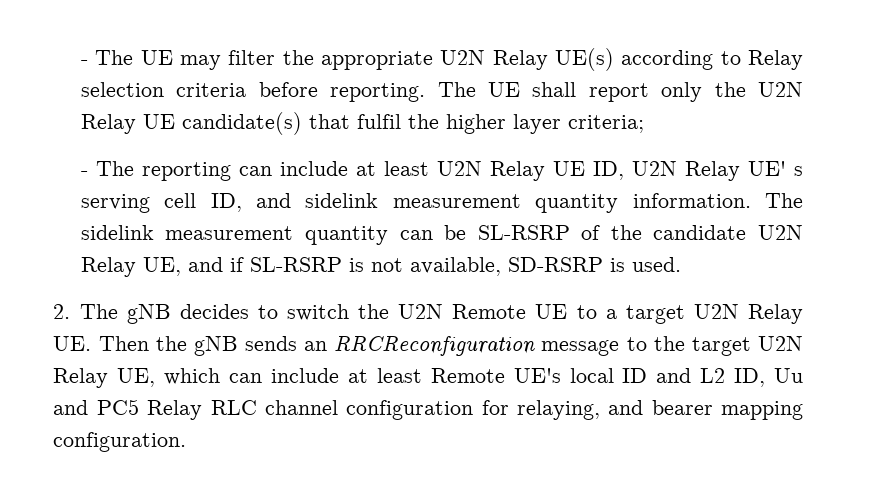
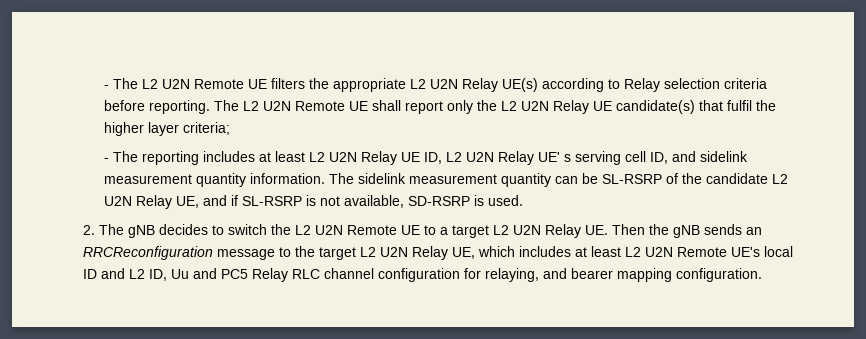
[80,50,276,70] - The UE may filter -> [103,78,305,89] - The L2 U2N Remote UE filters
(433, 60) none -> [409,79,426,89] L2
(476, 89) none -> [242,101,345,111] L2 U2N Remote
(746, 89) none -> [500,101,517,111] L2
[238,161,429,176] can include at least -> [202,151,325,162] includes at least L2
(624, 170) none -> [445,152,462,162] L2
(747, 232) none -> [771,174,788,184] L2
(390, 311) none -> [294,225,311,235] L2
(685, 314) none -> [492,225,509,235] L2
(751, 346) none -> [359,247,376,257] L2
[229,368,422,383] can include at least -> [518,246,673,257] includes at least L2 U2N

